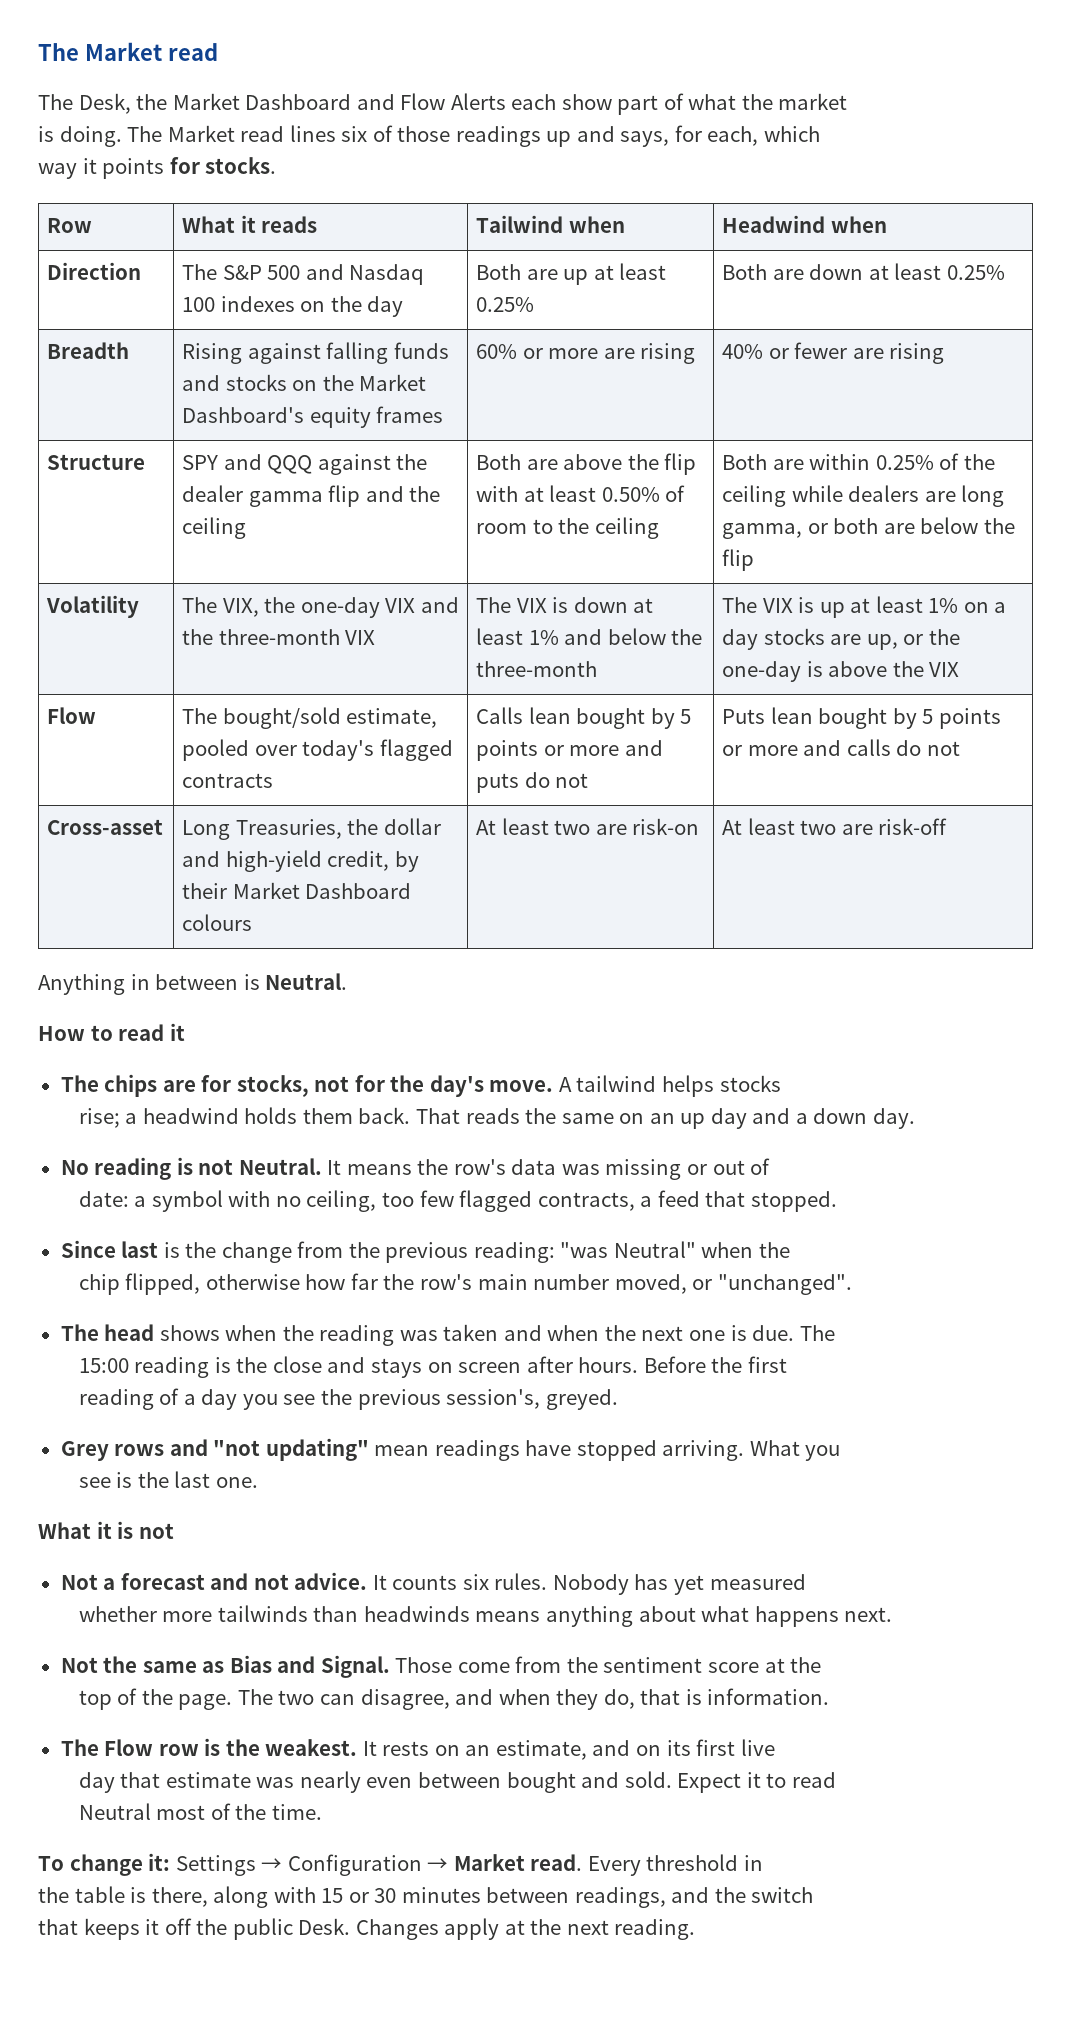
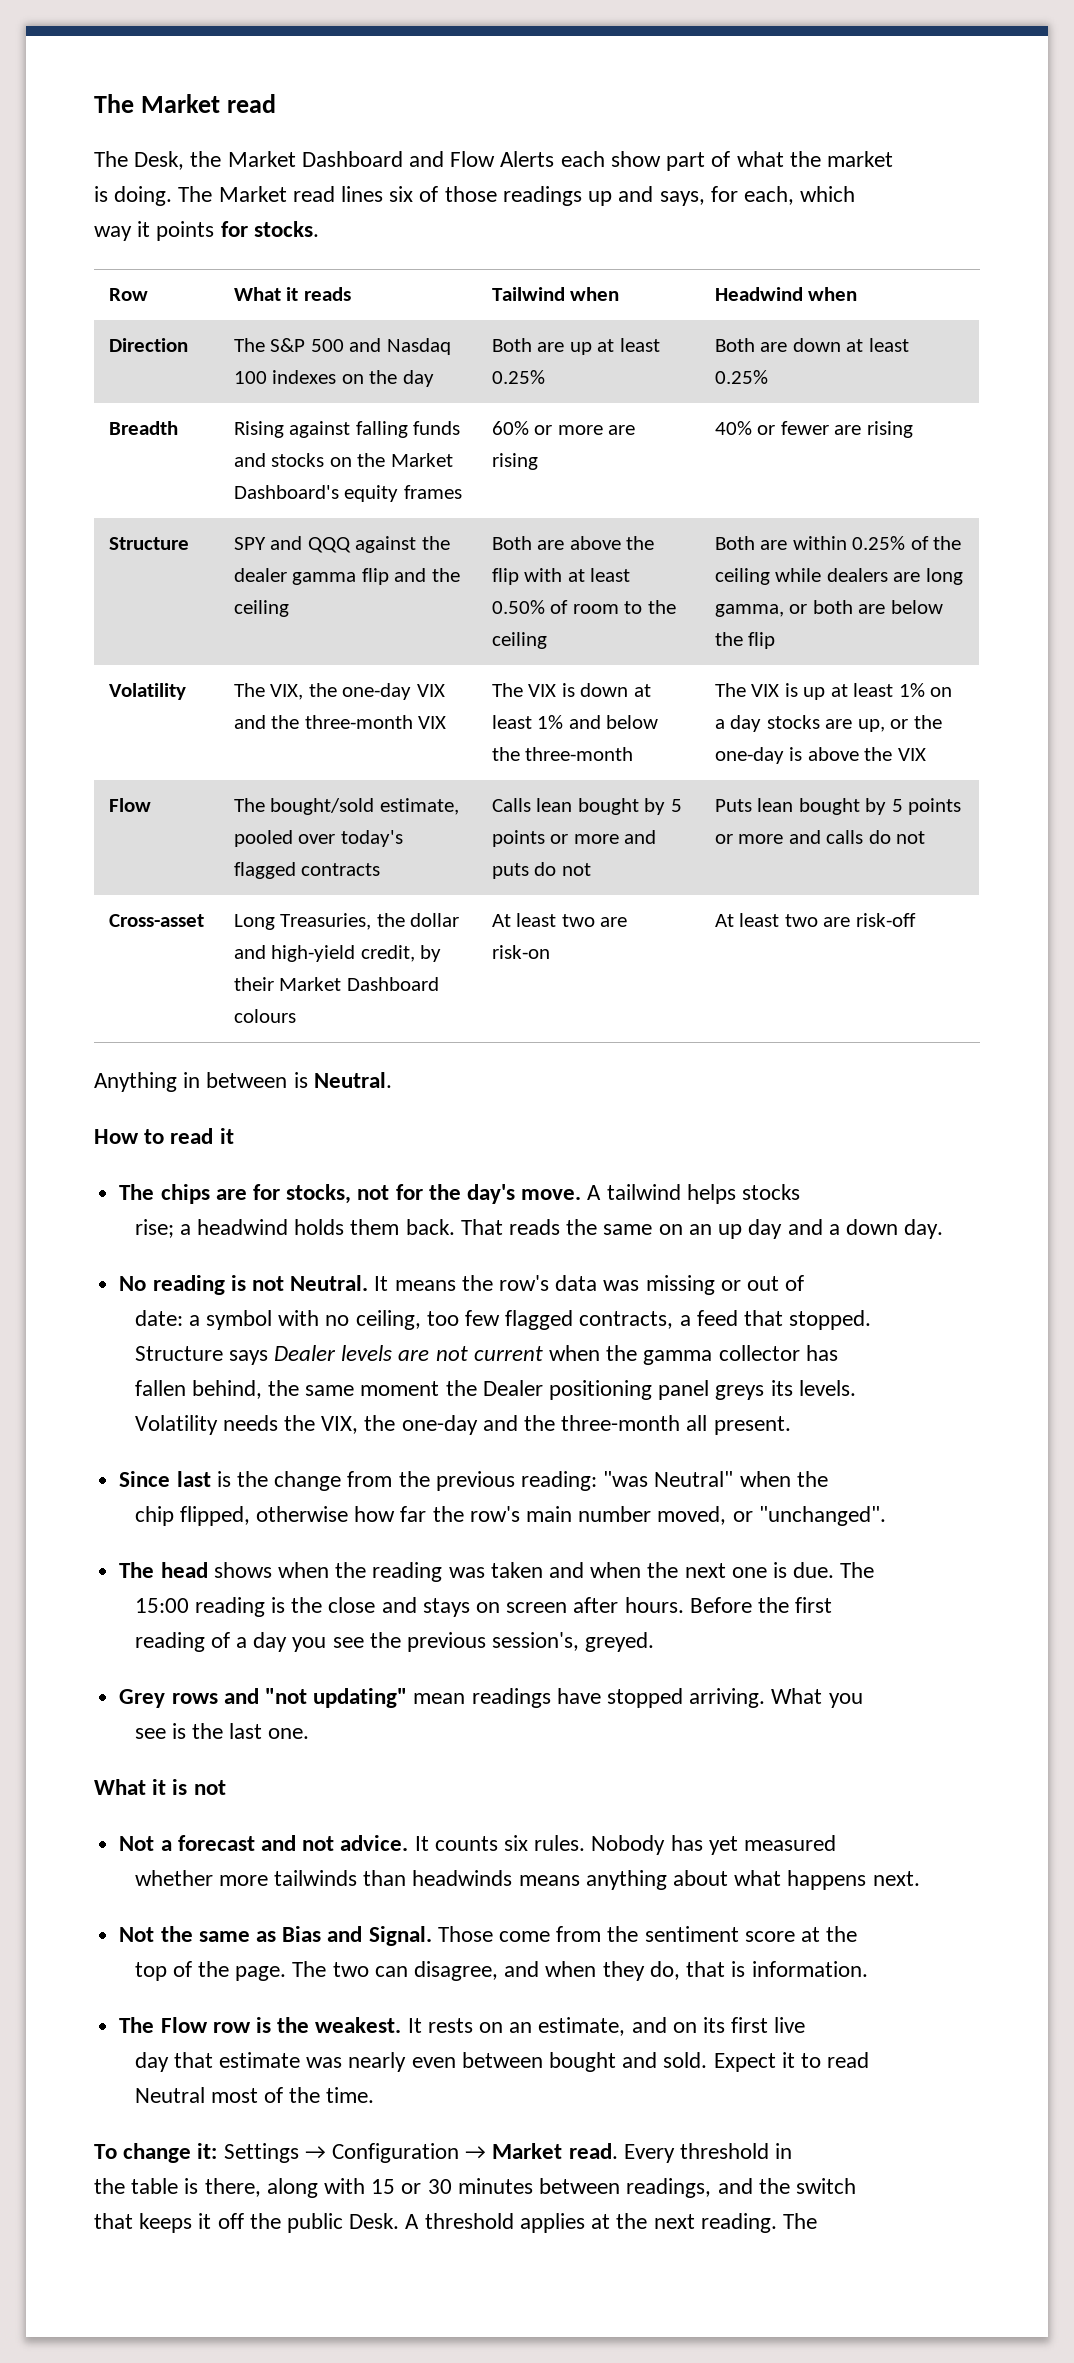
(837, 1201) none -> [134,1345,838,1365] [134,1380,856,1400] [134,1415,791,1435] // Structure says Dealer levels are not current when the gamma collector has // fallen behind, the same moment the Dealer positioning panel greys its levels. // Volatility needs the VIX, the one-day and the three-month all present.
[355,1918,500,1940] Changes apply -> [405,2213,585,2233] A threshold applies
(696, 1929) none -> [782,2213,817,2229] The

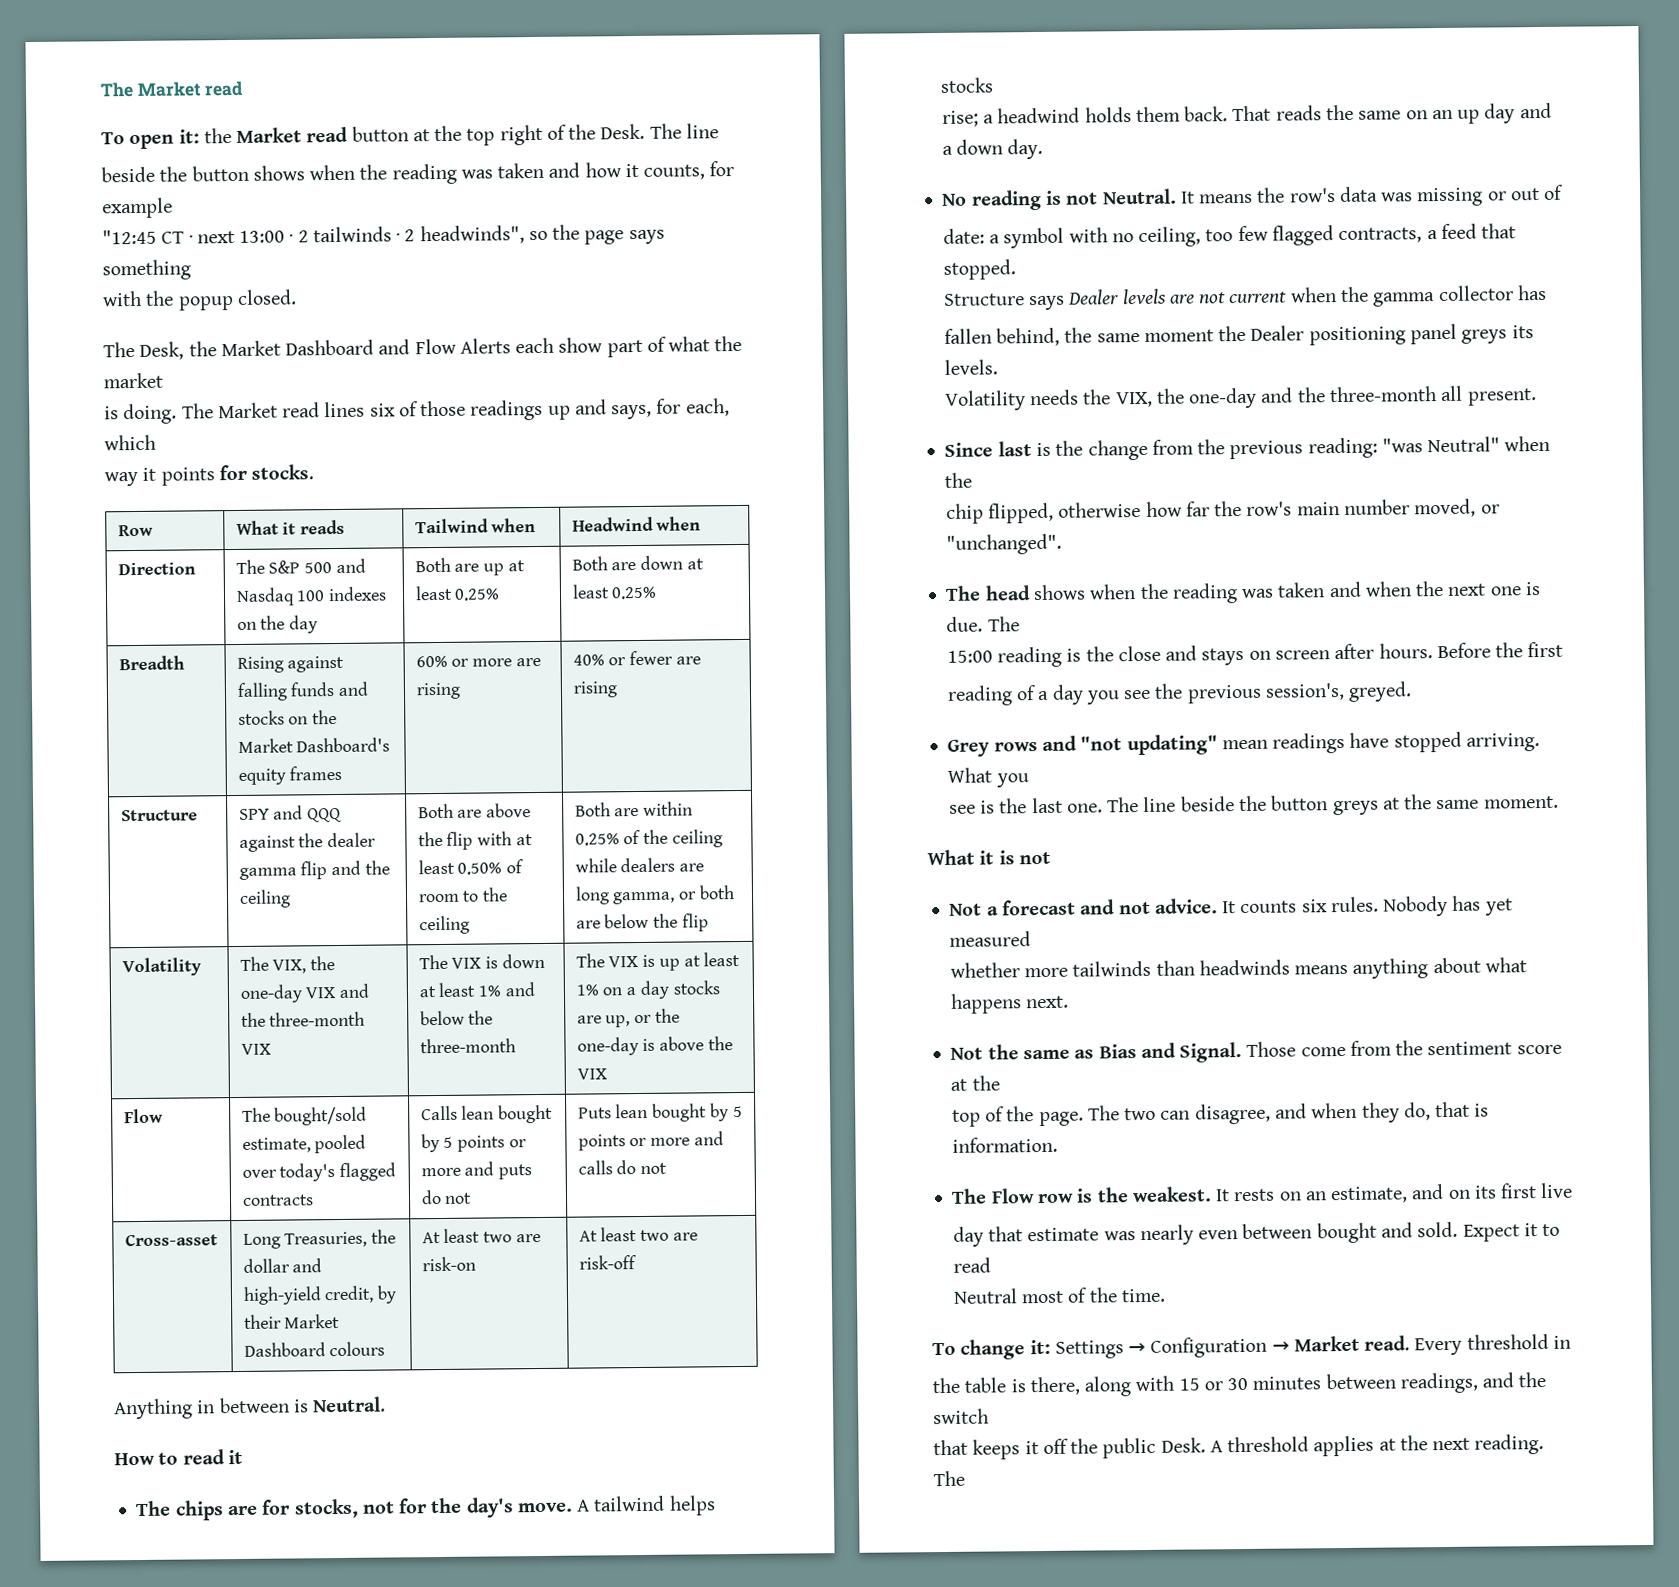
[94,94,277,113] The Market read -> [100,80,245,98] [101,123,719,150] [101,161,735,185] [102,197,173,219] [102,224,665,245] [102,259,191,281] [102,289,297,311] The Market read // To open it: the Market read button at the top right of the Desk. The line // beside the button shows when the reading was taken and how it counts, for example // "12:45 CT · next 13:00 · 2 tailwinds · 2 headwinds", so the page says something // with the popup closed.
(310, 1733) none -> [1107,794,1559,816] The line beside the button greys at the same moment.

